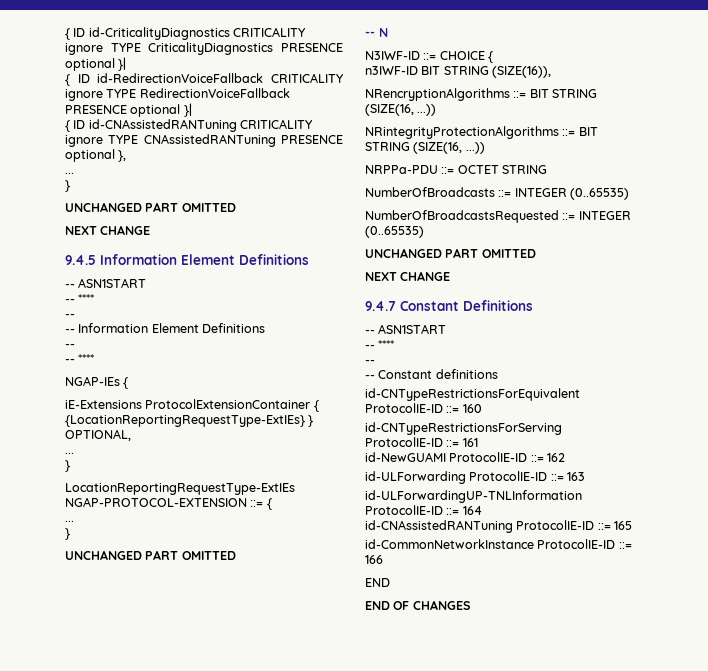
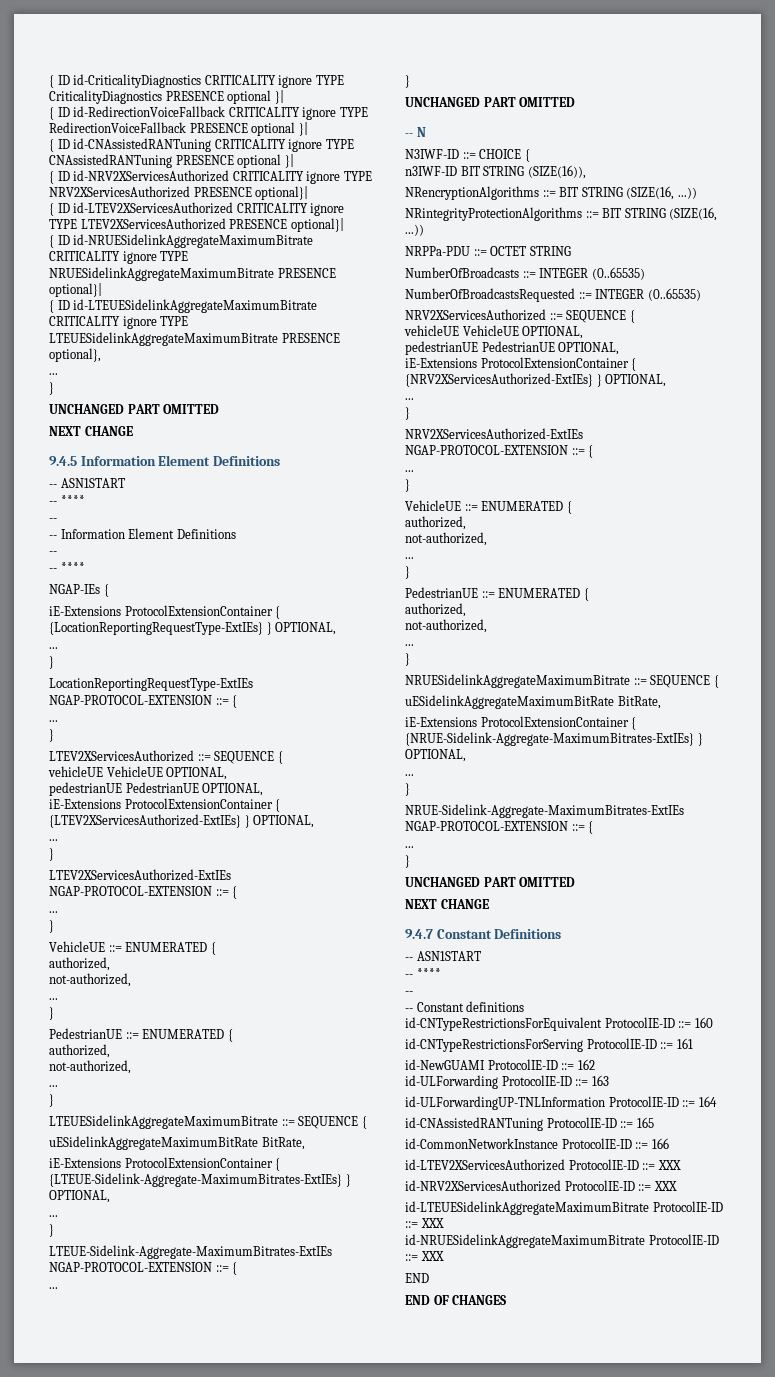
[118,150,127,162] }, -> [284,154,294,168] [49,170,372,184] [49,186,309,200] [49,202,345,216] [49,218,344,232] [49,234,314,248] [49,251,189,264] [49,267,336,281] [49,283,102,297] [49,299,318,313] [49,316,189,329] [49,332,340,346] [49,348,101,362] }| // { ID id-NRV2XServicesAuthorized CRITICALITY ignore TYPE NRV2XServicesAuthorized PRESENCE optional}| // { ID id-LTEV2XServicesAuthorized CRITICALITY ignore TYPE LTEV2XServicesAuthorized PRESENCE optional}| // { ID id-NRUESidelinkAggregateMaximumBitrate CRITICALITY ignore TYPE NRUESidelinkAggregateMaximumBitrate PRESENCE optional}| // { ID id-LTEUESidelinkAggregateMaximumBitrate CRITICALITY ignore TYPE LTEUESidelinkAggregateMaximumBitrate PRESENCE optional},
(70, 534) none -> [49,750,283,764] [48,766,228,780] [49,782,264,796] [49,798,281,812] [49,814,315,828] [49,839,58,841] [49,848,54,861] [49,869,231,881] [49,886,238,899] [49,911,58,913] [49,920,54,933] [49,941,216,955] [49,957,110,971] [49,973,131,987] [49,998,58,1000] [49,1007,54,1020] [49,1028,233,1042] [49,1044,110,1058] [49,1060,131,1074] [49,1085,58,1087] [49,1094,54,1107] [49,1115,367,1129] [49,1136,305,1150] [49,1157,281,1171] [49,1173,351,1187] [49,1190,110,1203] [49,1215,58,1217] [49,1224,54,1237] [49,1245,332,1259] [49,1262,238,1275] [49,1287,58,1289] [405,75,410,88] // LTEV2XServicesAuthorized ::= SEQUENCE { // vehicleUE VehicleUE OPTIONAL, // pedestrianUE PedestrianUE OPTIONAL, // iE-Extensions ProtocolExtensionContainer { {LTEV2XServicesAuthorized-ExtIEs} } OPTIONAL, // ... // } // LTEV2XServicesAuthorized-ExtIEs NGAP-PROTOCOL-EXTENSION ::= { // ... // } // VehicleUE ::= ENUMERATED { // authorized, // not-authorized, // ... // } // PedestrianUE ::= ENUMERATED { // authorized, // not-authorized, // ... // } // LTEUESidelinkAggregateMaximumBitrate ::= SEQUENCE { // uESidelinkAggregateMaximumBitRate BitRate, // iE-Extensions ProtocolExtensionContainer { {LTEUE-Sidelink-Aggregate-MaximumBitrates-ExtIEs} } OPTIONAL, // ... // } // LTEUE-Sidelink-Aggregate-MaximumBitrates-ExtIEs NGAP-PROTOCOL-EXTENSION ::= { // ... // }
(424, 232) none -> [405,309,635,323] [404,325,584,339] [405,341,620,355] [405,357,637,371] [405,373,667,387] [405,398,414,400] [405,407,410,420] [405,428,583,440] [405,445,594,458] [405,470,414,472] [405,479,410,492] [405,500,572,514] [405,516,466,530] [405,532,487,546] [405,557,414,559] [405,566,410,579] [405,587,589,601] [405,603,466,617] [405,619,487,633] [405,644,414,646] [405,653,410,666] [405,674,719,688] [405,695,661,709] [405,716,637,730] [405,732,703,746] [405,749,466,762] [405,774,414,776] [405,783,410,796] [405,804,684,818] [405,821,594,834] [405,846,414,848] [405,855,410,868] // NRV2XServicesAuthorized ::= SEQUENCE { // vehicleUE VehicleUE OPTIONAL, // pedestrianUE PedestrianUE OPTIONAL, // iE-Extensions ProtocolExtensionContainer { {NRV2XServicesAuthorized-ExtIEs} } OPTIONAL, // ... // } // NRV2XServicesAuthorized-ExtIEs NGAP-PROTOCOL-EXTENSION ::= { // ... // } // VehicleUE ::= ENUMERATED { // authorized, // not-authorized, // ... // } // PedestrianUE ::= ENUMERATED { // authorized, // not-authorized, // ... // } // NRUESidelinkAggregateMaximumBitrate ::= SEQUENCE { // uESidelinkAggregateMaximumBitRate BitRate, // iE-Extensions ProtocolExtensionContainer { {NRUE-Sidelink-Aggregate-MaximumBitrates-ExtIEs} } OPTIONAL, // ... // } // NRUE-Sidelink-Aggregate-MaximumBitrates-ExtIEs NGAP-PROTOCOL-EXTENSION ::= { // ... // }
(383, 559) none -> [405,1159,681,1171] [405,1180,677,1192] [405,1201,723,1215] [405,1218,444,1228] [405,1234,719,1248] [405,1251,444,1261] // id-LTEV2XServicesAuthorized ProtocolIE-ID ::= XXX // id-NRV2XServicesAuthorized ProtocolIE-ID ::= XXX // id-LTEUESidelinkAggregateMaximumBitrate ProtocolIE-ID ::= XXX // id-NRUESidelinkAggregateMaximumBitrate ProtocolIE-ID ::= XXX

